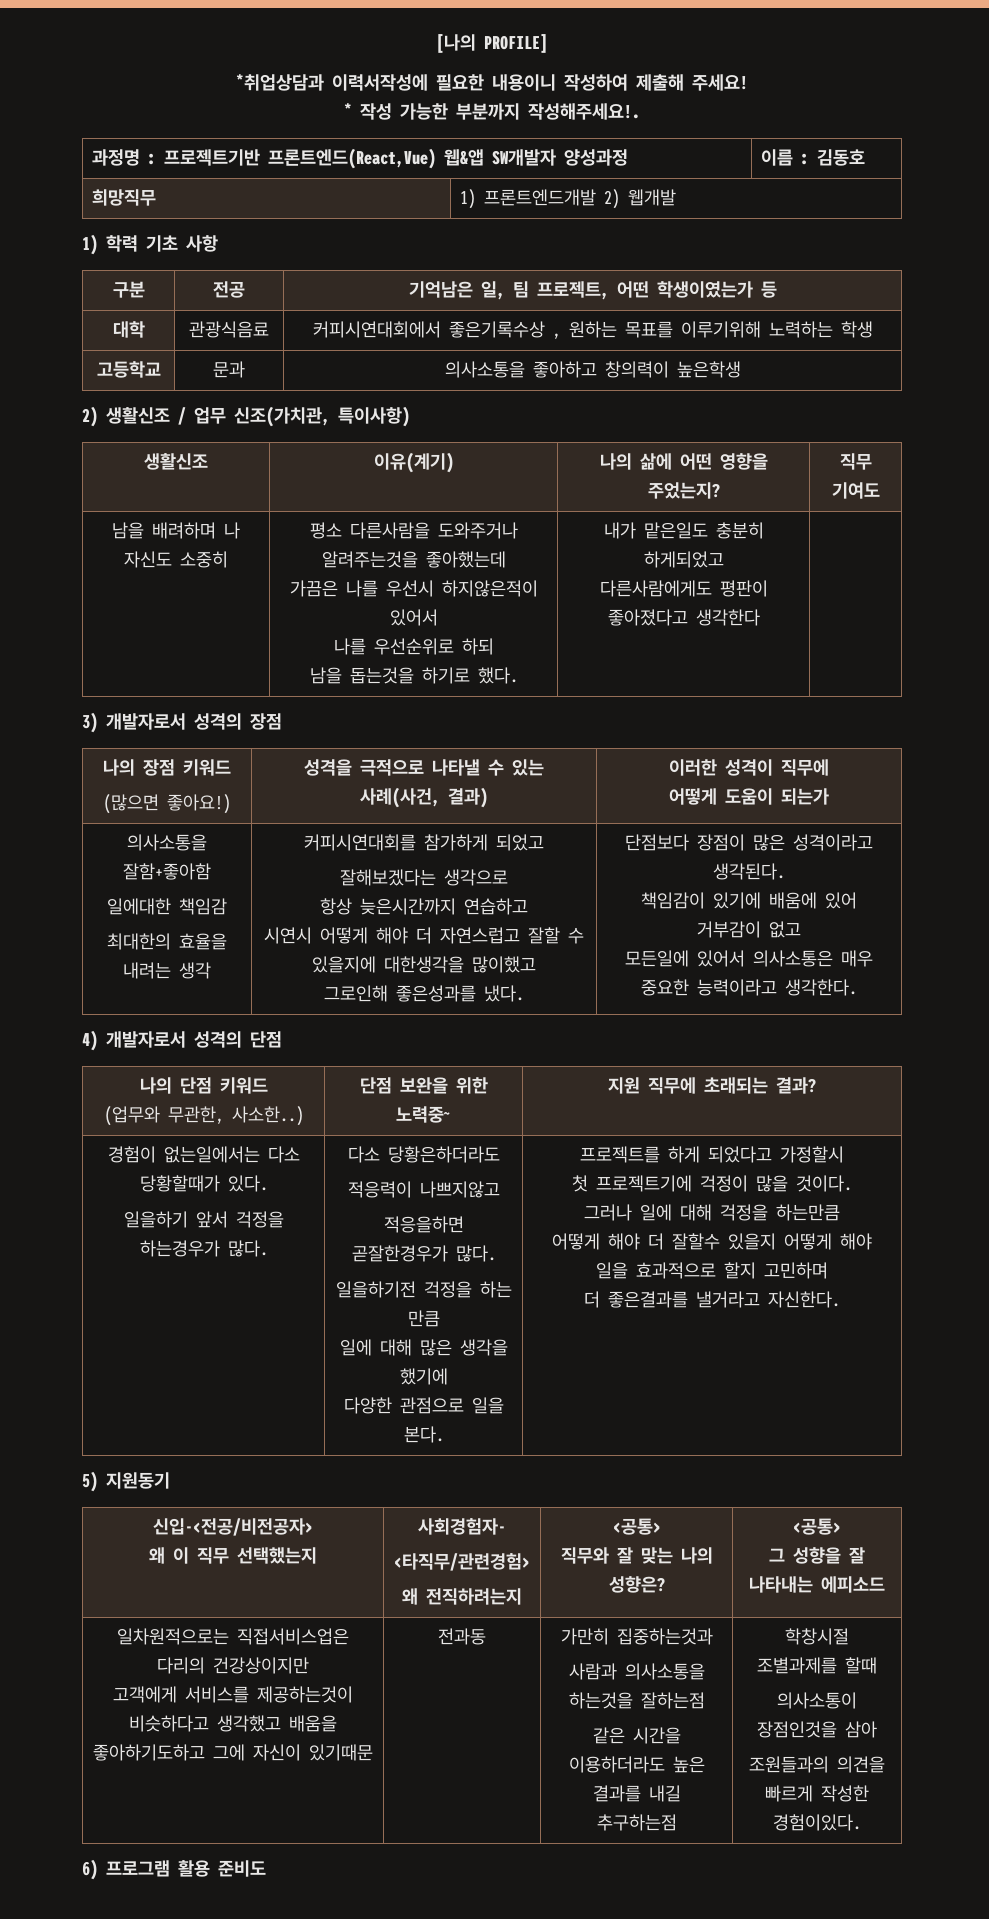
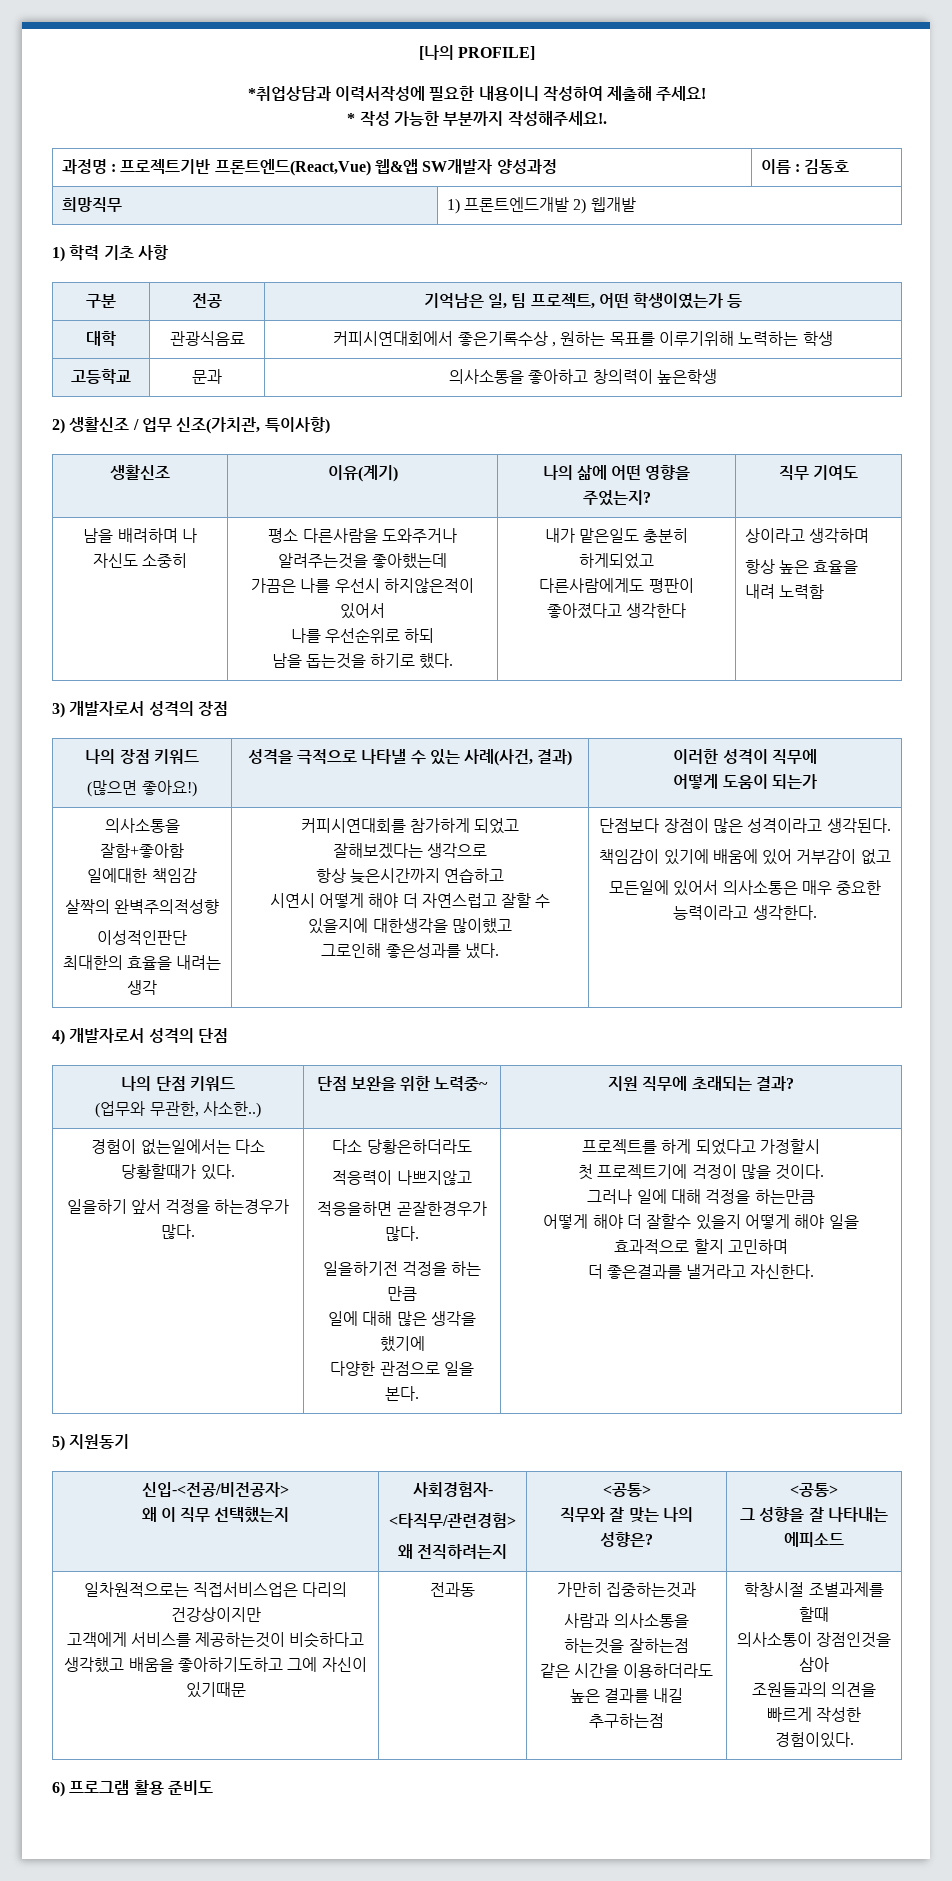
(760, 617) none -> [744,528,870,543] [744,559,859,574] [744,584,825,599] 상이라고 생각하며 // 항상 높은 효율을 내려 노력함
(227, 906) none -> [64,899,220,914] [97,930,187,945] // 살짝의 완벽주의적성향 // 이성적인판단

